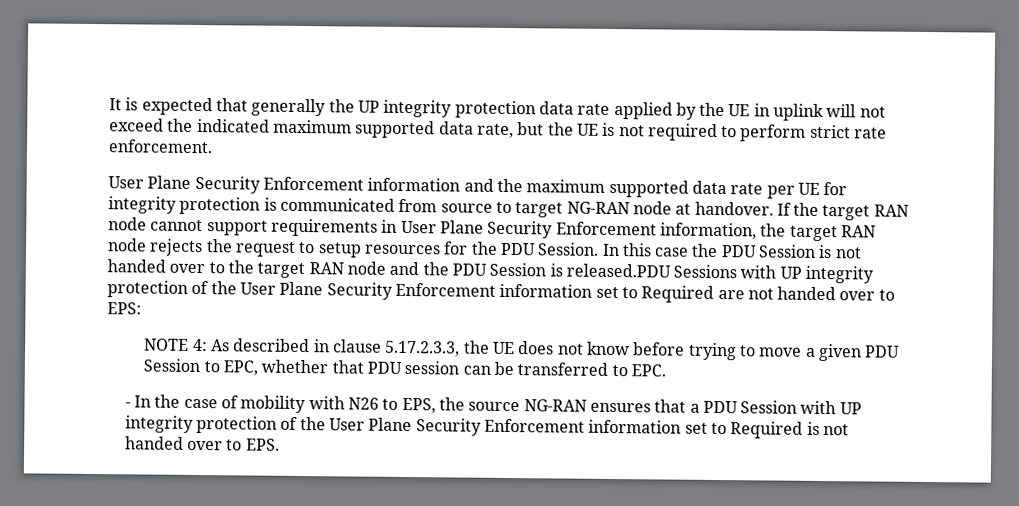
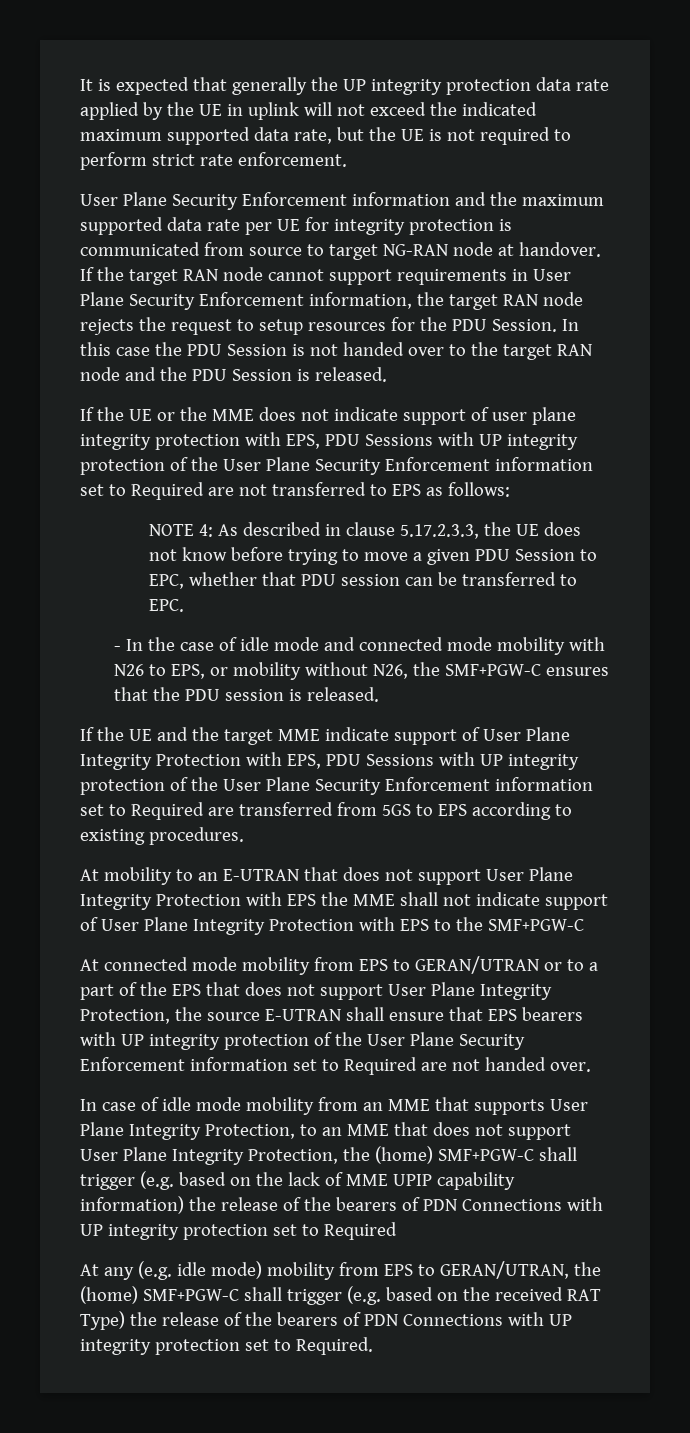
[565,263,671,278] released.PDU -> [314,367,387,382] [80,407,576,425] [80,432,360,450] released. // If the UE or the MME does not indicate support of user plane integrity protection with EPS, PDU
[777,286,895,301] [107,302,142,315] handed over to EPS: -> [271,482,510,497] transferred to EPS as follows:
(239, 402) none -> [240,637,493,651] idle mode and connected mode
[438,397,798,414] the source NG-RAN ensures that a PDU Session -> [210,662,610,680] [114,687,380,702] [80,727,570,745] [80,752,434,770] or mobility without N26, the SMF+PGW-C ensures that the PDU session is released. // If the UE and the target MME indicate support of User Plane Integrity Protection with EPS, PDU Sessions
[806,421,849,436] [124,436,280,451] is not handed over to EPS. -> [207,802,572,820] [80,827,244,845] [80,867,573,885] [80,892,608,910] [80,917,584,935] [80,956,598,975] [80,982,552,1000] [80,1007,583,1024] [80,1032,525,1050] [80,1057,591,1075] [80,1097,588,1115] [80,1122,571,1140] [80,1146,577,1165] [80,1171,515,1190] [80,1196,603,1214] [80,1222,397,1240] [80,1261,601,1280] [80,1286,601,1305] [80,1311,572,1330] [80,1337,373,1355] are transferred from 5GS to EPS according to existing procedures. // At mobility to an E-UTRAN that does not support User Plane Integrity Protection with EPS the MME shall not indicate support of User Plane Integrity Protection with EPS to the SMF+PGW-C // At connected mode mobility from EPS to GERAN/UTRAN or to a part of the EPS that does not support User Plane Integrity Protection, the source E-UTRAN shall ensure that EPS bearers with UP integrity protection of the User Plane Security Enforcement information set to Required are not handed over. // In case of idle mode mobility from an MME that supports User Plane Integrity Protection, to an MME that does not support User Plane Integrity Protection, the (home) SMF+PGW-C shall trigger (e.g. based on the lack of MME UPIP capability information) the release of the bearers of PDN Connections with UP integrity protection set to Required // At any (e.g. idle mode) mobility from EPS to GERAN/UTRAN, the (home) SMF+PGW-C shall trigger (e.g. based on the received RAT Type) the release of the bearers of PDN Connections with UP integrity protection set to Required.

